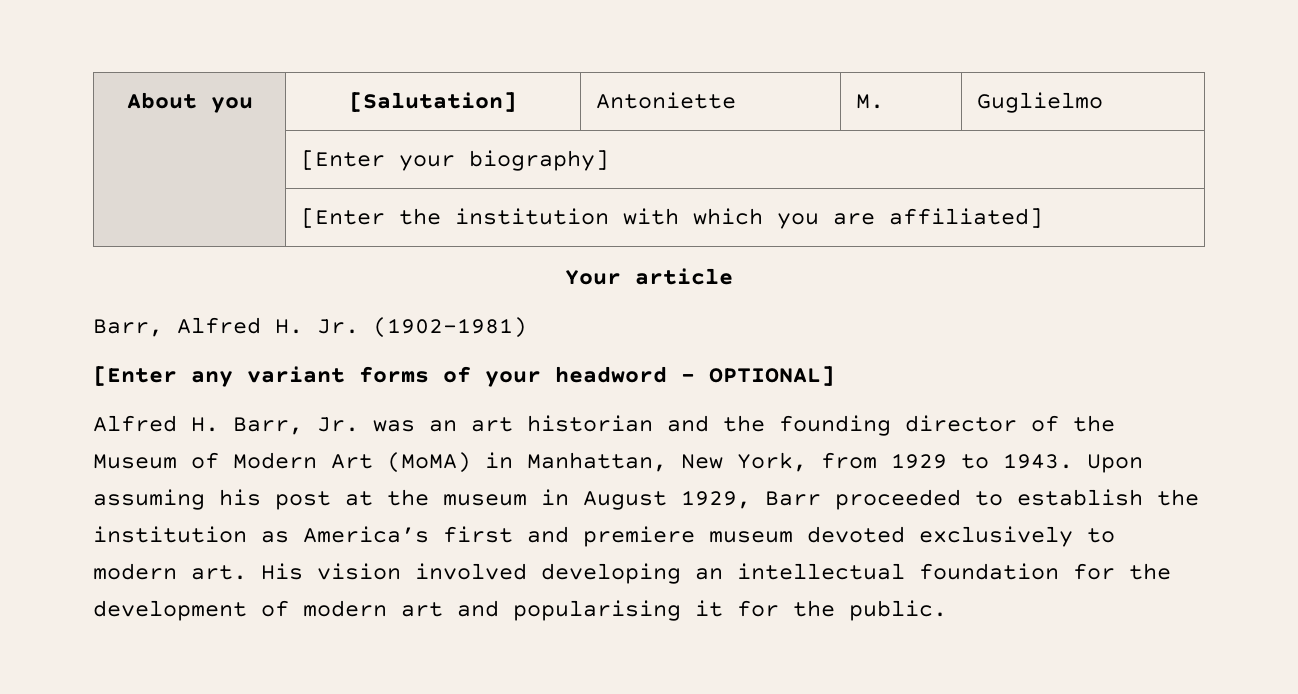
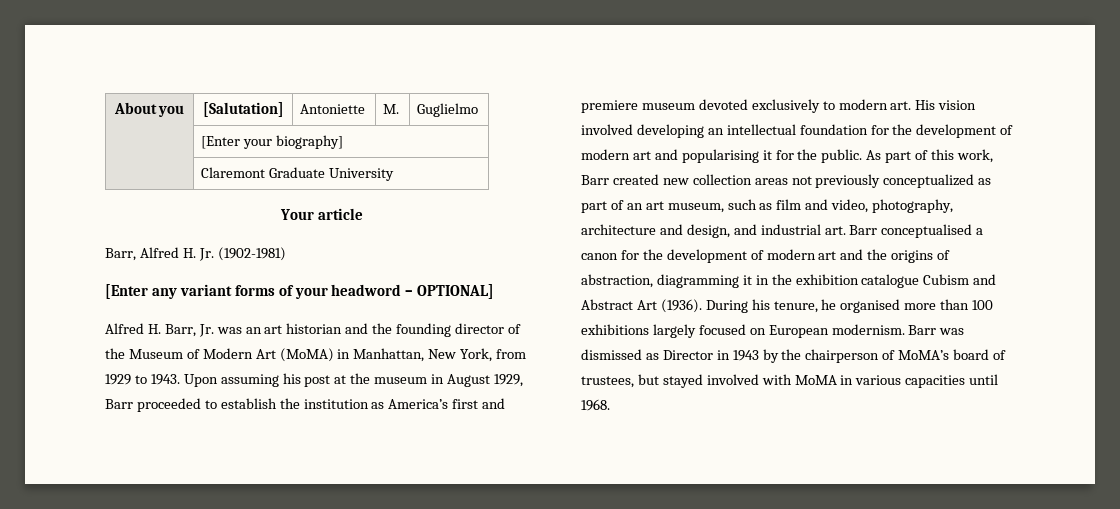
[301,208,1044,229] [Enter the institution with which you are affiliated] -> [201,167,395,181] Claremont Graduate University
(947, 610) none -> [866,149,993,163] [581,174,992,188] [581,199,954,213] [581,224,984,238] [581,249,951,263] [581,274,997,288] [581,299,994,313] [581,324,965,338] [581,349,1007,363] [581,374,999,388] [581,399,610,411] As part of this work, Barr created new collection areas not previously conceptualized as part of an art museum, such as film and video, photography, architecture and design, and industrial art. Barr conceptualised a canon for the development of modern art and the origins of abstraction, diagramming it in the exhibition catalogue Cubism and Abstract Art (1936). During his tenure, he organised more than 100 exhibitions largely focused on European modernism. Barr was dismissed as Director in 1943 by the chairperson of MoMA’s board of trustees, but stayed involved with MoMA in various capacities until 1968.

